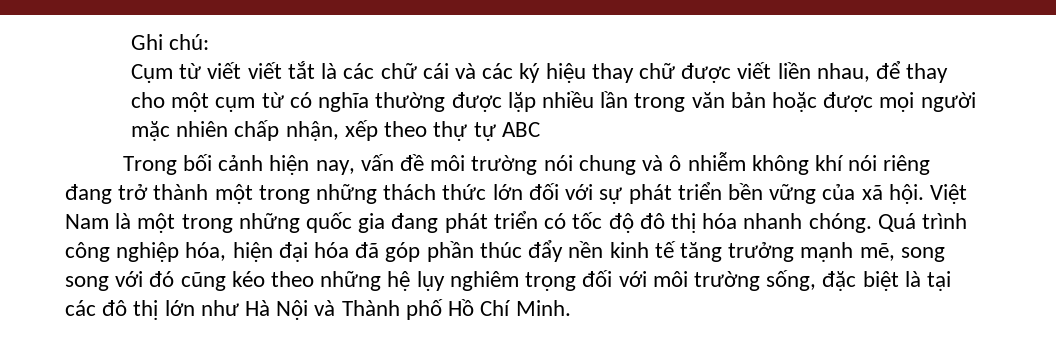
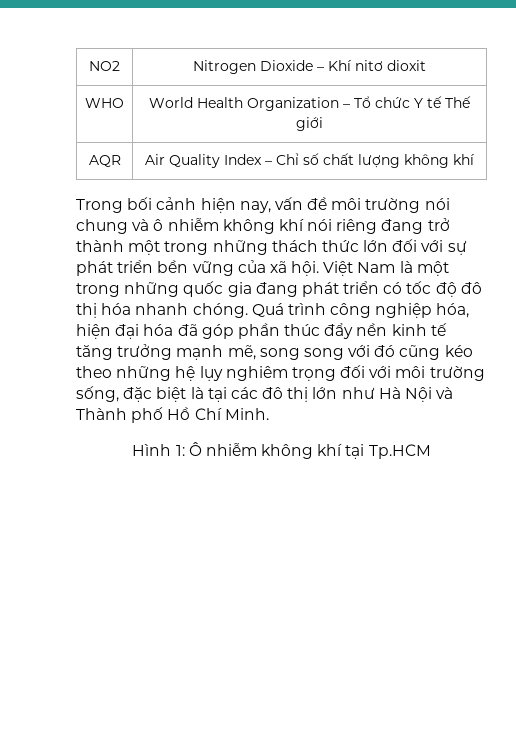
[131,34,210,50] [131,61,949,83] [131,91,976,112] [131,120,540,141] Ghi chú: // Cụm từ viết viết tắt là các chữ cái và các ký hiệu thay chữ được viết liền nhau, để thay cho một cụm từ có nghĩa thường được lặp nhiều lần trong văn bản hoặc được mọi người mặc nhiên chấp nhận, xếp theo thự tự ABC -> [89,61,120,71] [193,60,426,74] [85,98,124,108] [149,96,471,111] [296,117,323,131] [88,155,121,167] [145,153,475,168] NO2 | Nitrogen Dioxide – Khí nitơ dioxit // WHO | World Health Organization – Tổ chức Y tế Thế giới // AQR | Air Quality Index – Chỉ số chất lượng không khí
(571, 308) none -> [132,442,431,459] // Hình 1: Ô nhiễm không khí tại Tp.HCM

